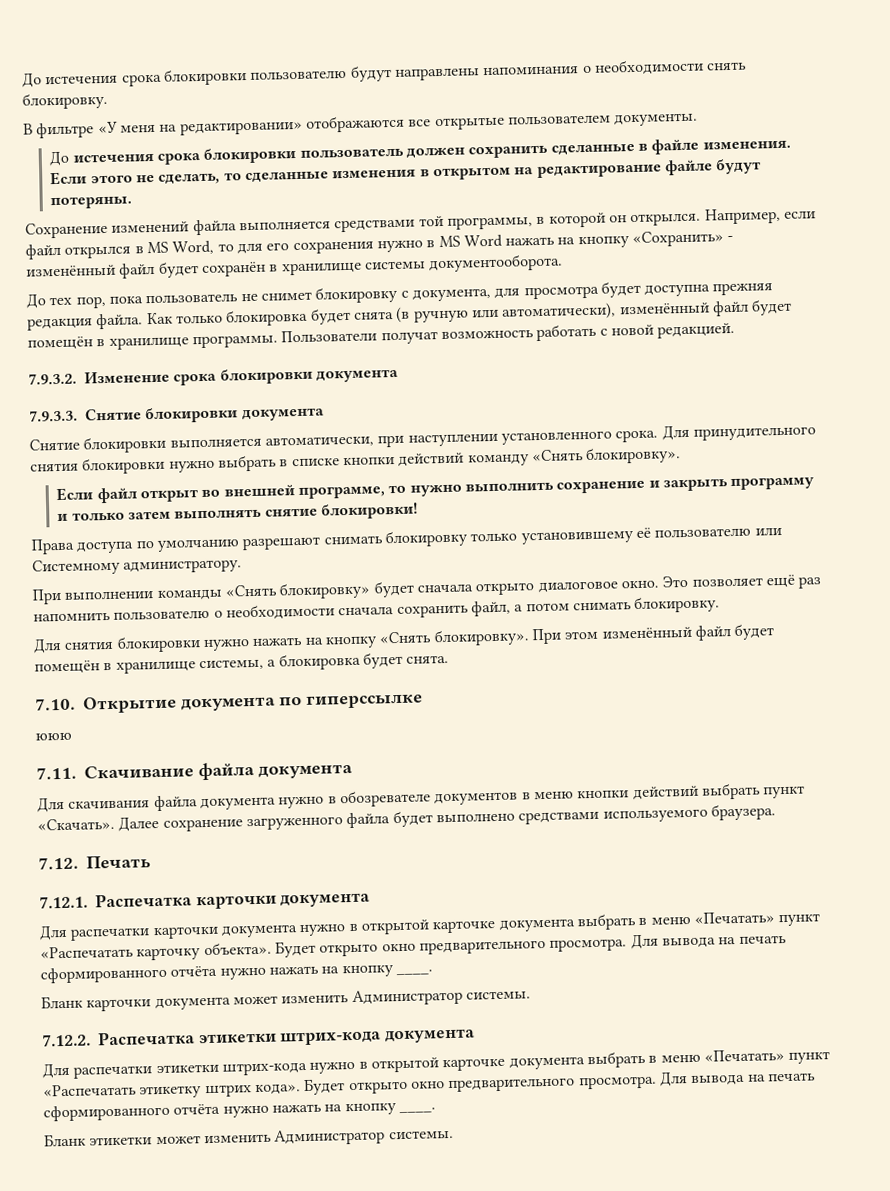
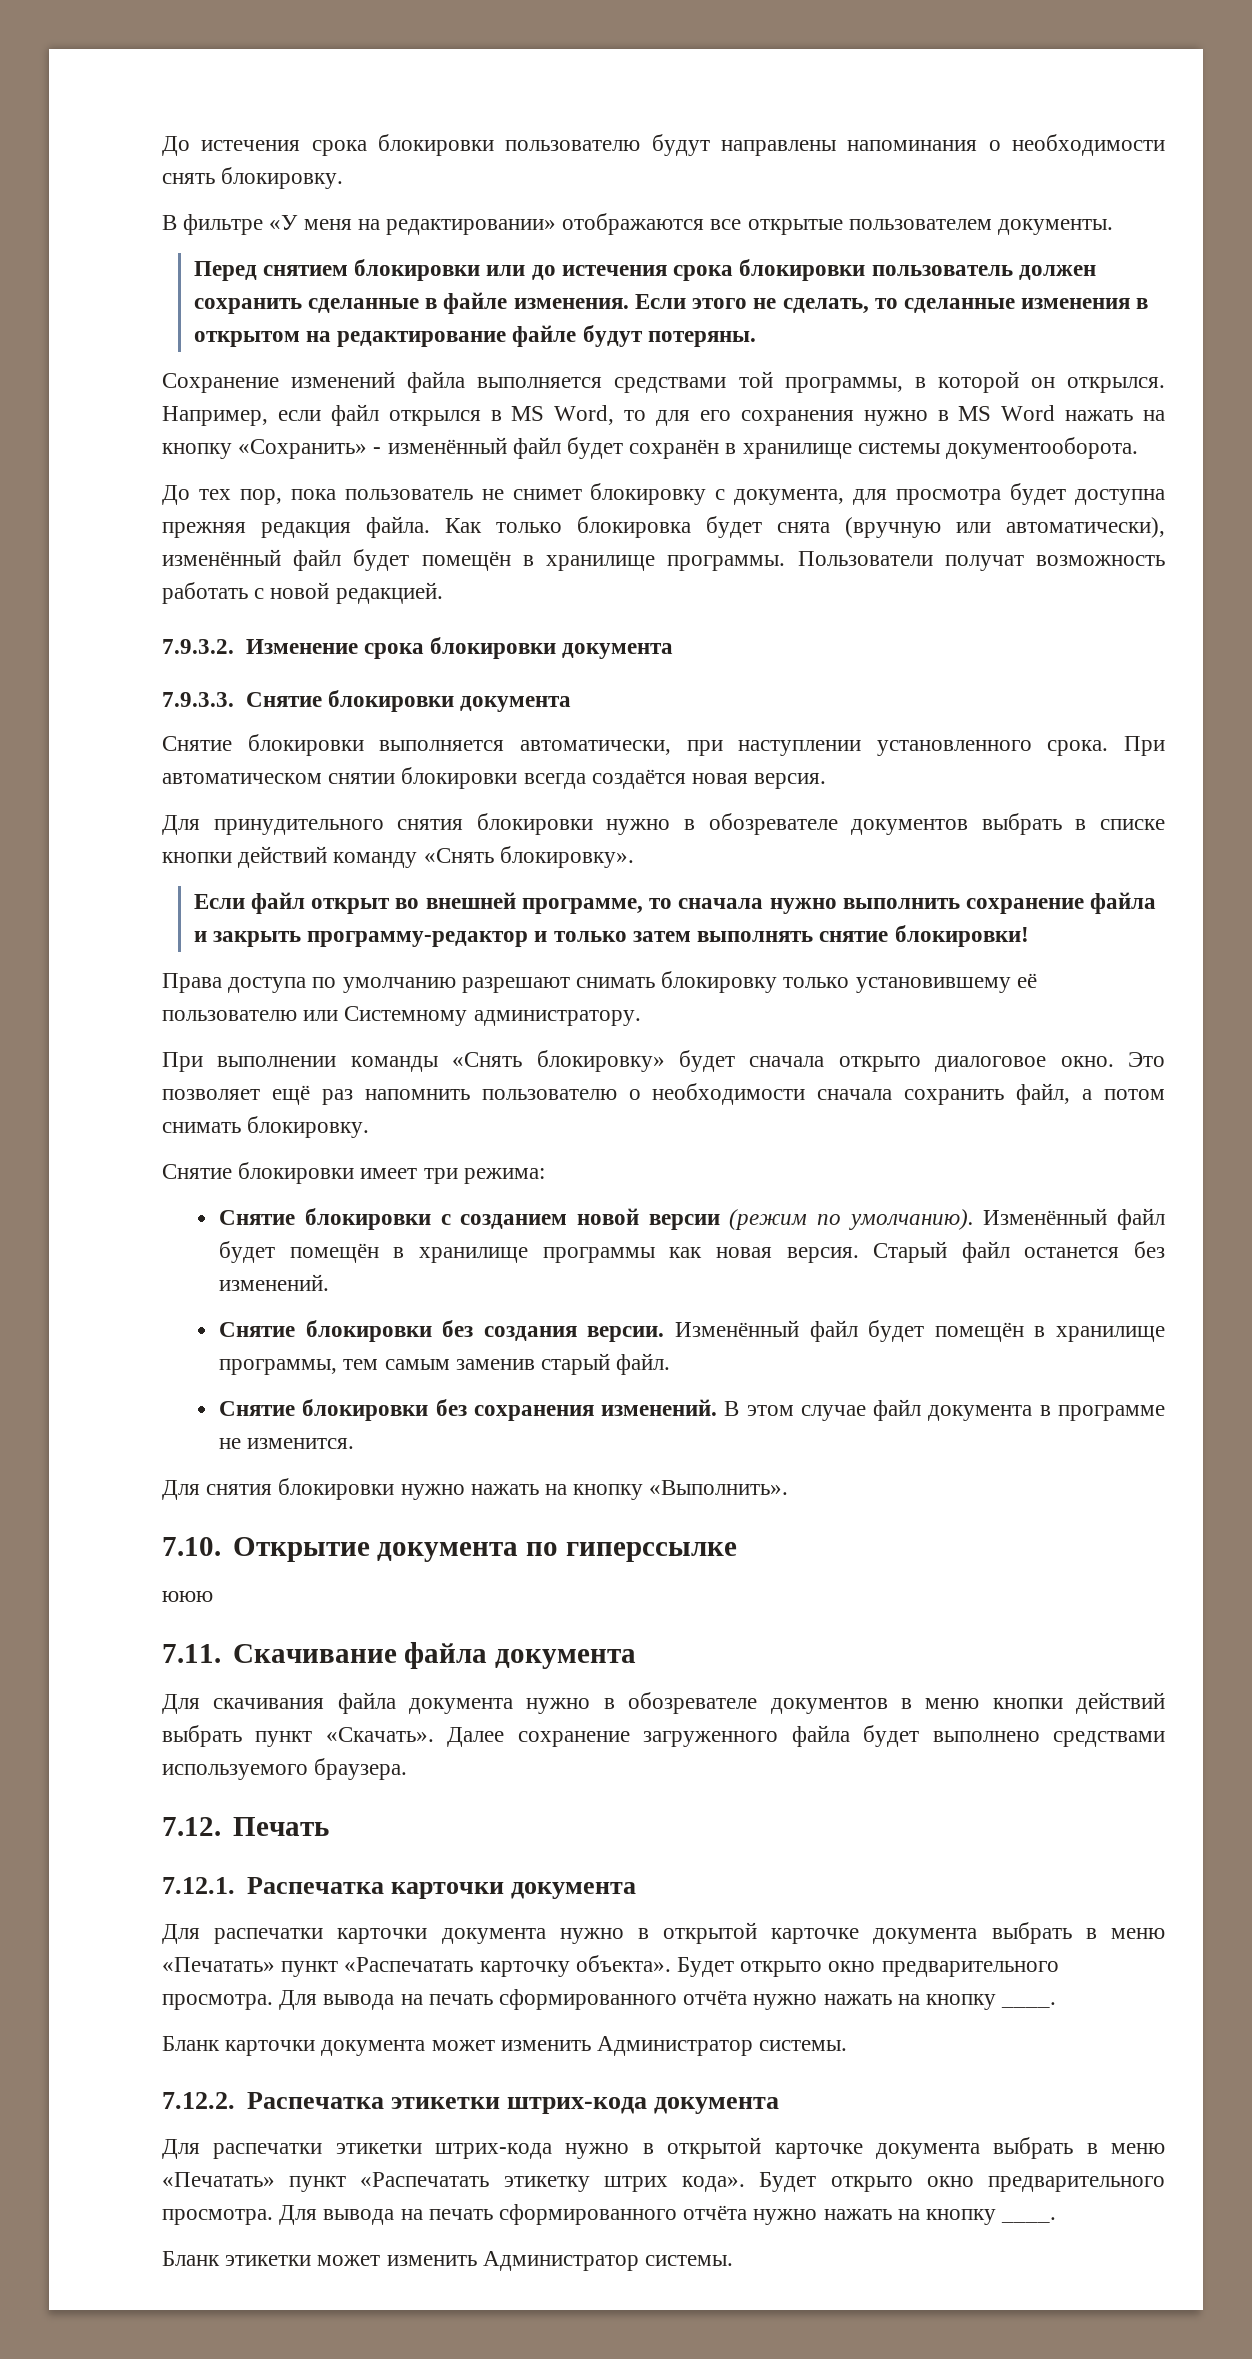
[49,150,70,167] До -> [193,259,556,281] Перед снятием блокировки или до
[395,306,469,323] (в ручную -> [845,517,941,538] (вручную
(659, 436) none -> [1124,736,1165,756] [162,767,827,789] При автоматическом снятии блокировки всегда создаётся новая версия. //
(215, 466) none -> [684,813,969,835] в обозревателе документов
(407, 489) none -> [678,898,764,909] сначала
(646, 487) none -> [1090,892,1157,914] файла
[730,476,815,491] программу -> [307,931,529,947] программу-редактор
(721, 604) none -> [162,1162,545,1184] [219,1208,1165,1230] [219,1241,1165,1263] [219,1274,330,1291] [219,1320,1165,1342] [219,1353,671,1375] [219,1399,1165,1421] [219,1438,355,1449] // Снятие блокировки имеет три режима: // Снятие блокировки с созданием новой версии (режим по умолчанию). Изменённый файл будет помещён в хранилище программы как новая версия. Старый файл останется без изменений. // Снятие блокировки без создания версии. Изменённый файл будет помещён в хранилище программы, тем самым заменив старый файл. // Снятие блокировки без сохранения изменений. В этом случае файл документа в программе не изменится.
[379,623,775,647] [34,651,450,675] «Снять блокировку». При этом изменённый файл будет помещён в хранилище системы, а блокировка будет снята. -> [649,1480,789,1495] «Выполнить».

